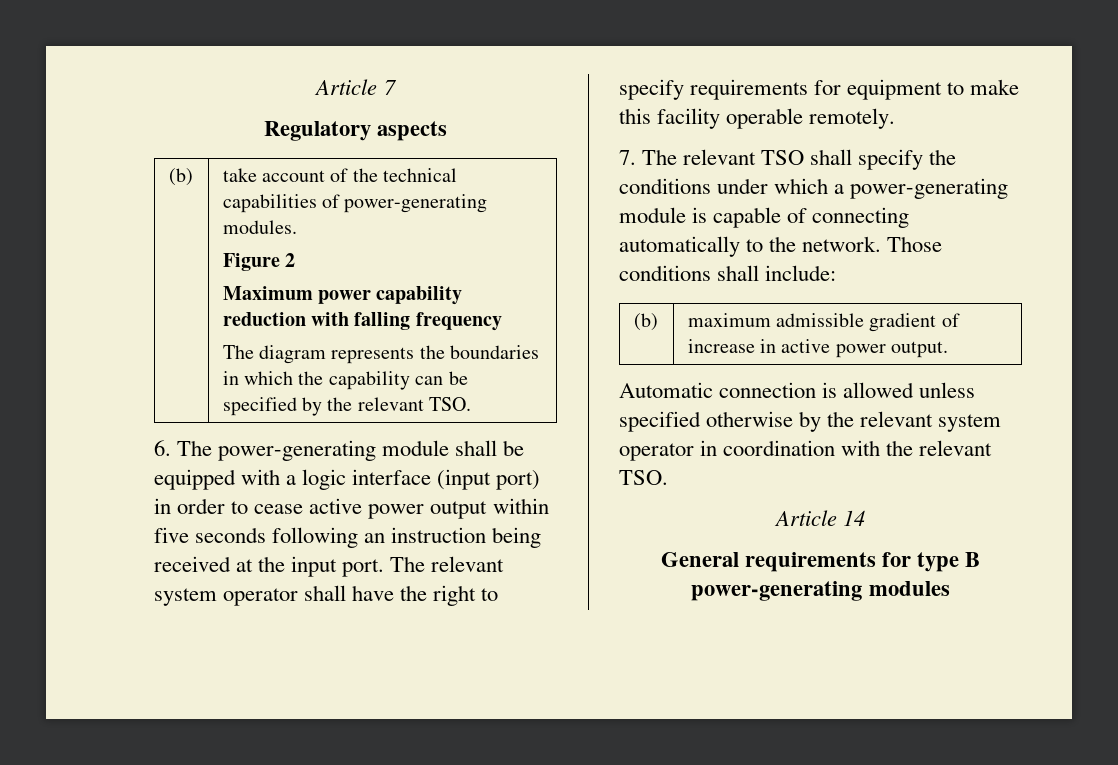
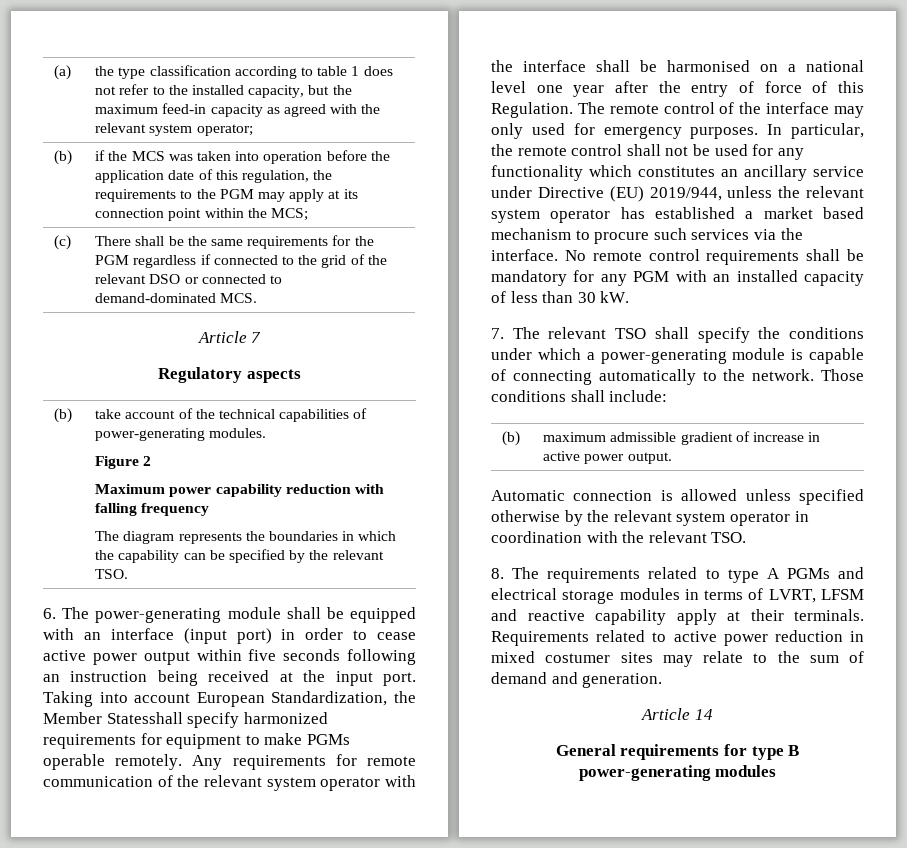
(314, 87) none -> [54,65,72,80] [95,65,393,79] [95,84,352,98] [95,103,381,117] [95,123,253,136] [54,150,73,165] [95,150,390,164] [95,169,333,183] [95,189,358,202] [95,208,308,221] [54,235,72,250] [95,235,374,249] [95,254,387,268] [95,274,282,284] [95,293,258,303] (a) | the type classification according to table 1 does not refer to the installed capacity, but the maximum feed-in capacity as agreed with the relevant system operator; // (b) | if the MCS was taken into operation before the application date of this regulation, the requirements to the PGM may apply at its connection point within the MCS; // (c) | There shall be the same requirements for the PGM regardless if connected to the grid of the relevant DSO or connected to demand-dominated MCS. //
[286,469,347,490] a logic -> [83,632,101,640] an
[390,556,505,572] [154,585,499,606] [619,79,684,100] The relevant system operator shall have the right to specify -> [43,691,416,707] [43,712,328,728] Taking into account European Standardization, the Member Statesshall specify harmonized
[619,108,721,129] this facility -> [306,734,350,745] PGMs
(896, 118) none -> [192,754,416,770] [43,775,416,791] [491,60,864,72] [491,81,864,97] [491,102,864,118] [491,123,864,139] [491,144,804,160] [491,165,864,181] [491,186,864,202] [491,207,864,223] [491,228,803,244] [491,249,864,265] [491,270,864,286] [491,291,630,303] Any requirements for remote communication of the relevant system operator with the interface shall be harmonised on a national level one year after the entry of force of this Regulation. The remote control of the interface may only used for emergency purposes. In particular, the remote control shall not be used for any functionality which constitutes an ancillary service under Directive (EU) 2019/944, unless the relevant system operator has established a market based mechanism to procure such services via the interface. No remote control requirements shall be mandatory for any PGM with an installed capacity of less than 30 kW.
(668, 477) none -> [491,567,864,583] [491,588,864,604] [491,609,864,625] [491,630,864,646] [491,651,864,667] [491,672,663,688] // 8. The requirements related to type A PGMs and electrical storage modules in terms of LVRT, LFSM and reactive capability apply at their terminals. Requirements related to active power reduction in mixed costumer sites may relate to the sum of demand and generation.

